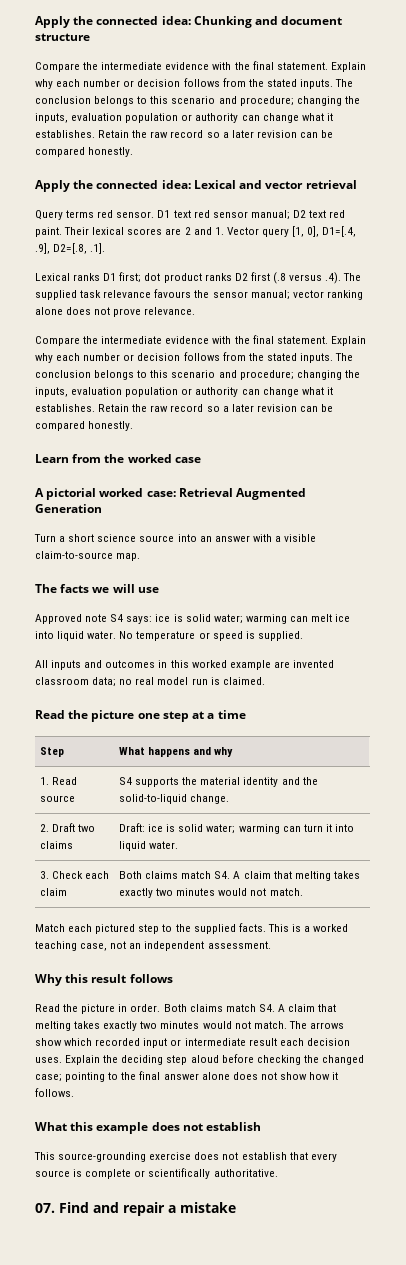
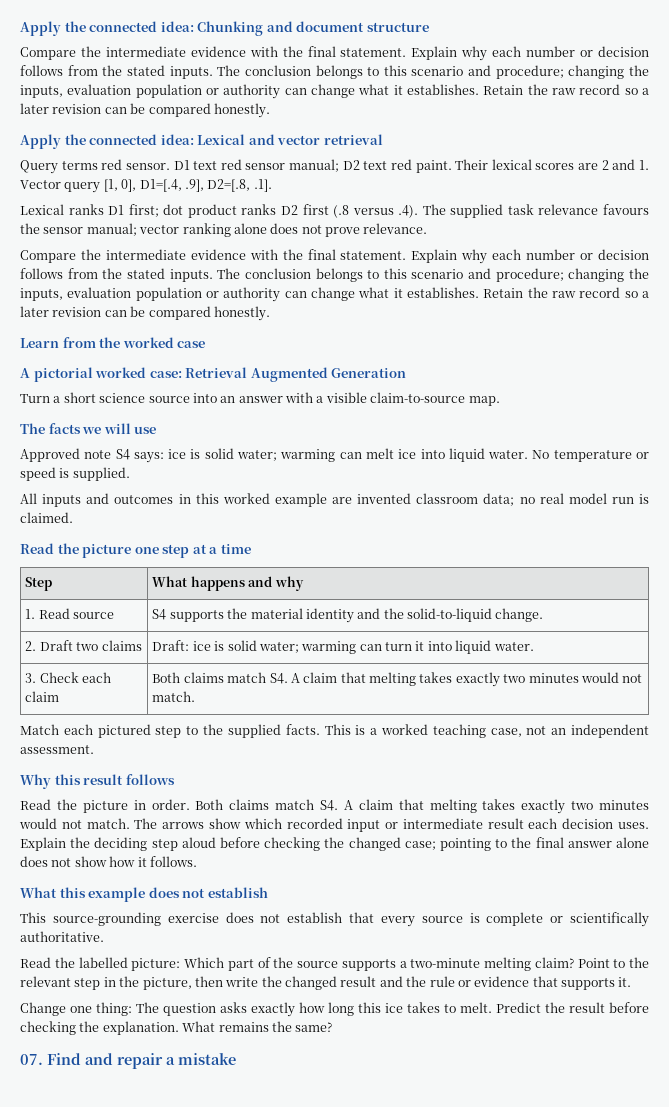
(278, 1173) none -> [20,957,649,971] [20,976,632,990] [20,1002,649,1017] [20,1021,333,1035] // Read the labelled picture: Which part of the source supports a two-minute melting claim? Point to the relevant step in the picture, then write the changed result and the rule or evidence that supports it. // Change one thing: The question asks exactly how long this ice takes to melt. Predict the result before checking the explanation. What remains the same?

